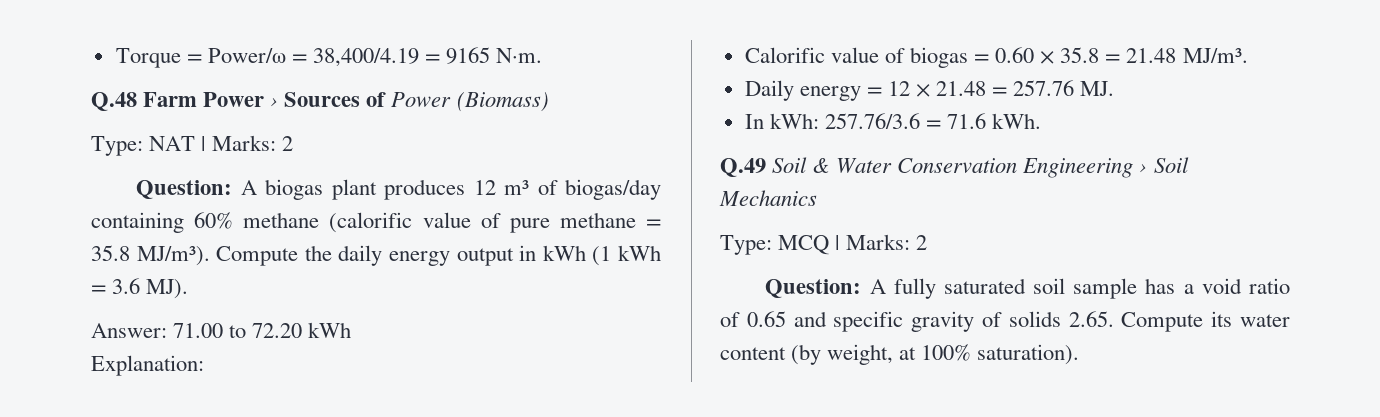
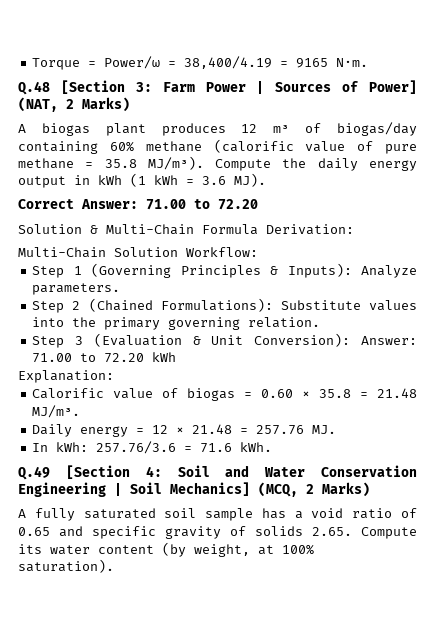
(137, 101) none -> [60,80,152,94] [Section 3:
[270,97,279,107] › -> [256,81,265,94] |
[391,92,549,112] [91,135,294,156] [136,180,233,199] Power (Biomass) // Type: NAT | Marks: 2 // Question: -> [369,80,417,94] [18,97,130,112] Power] (NAT, 2 Marks) //
(189, 289) none -> [18,199,258,210] [18,224,354,235] [18,247,258,258] [32,263,417,278] [32,283,121,295] [32,298,417,313] [32,317,321,330] [32,333,351,348] Correct Answer: 71.00 to 72.20 // Solution & Multi-Chain Formula Derivation: // Multi-Chain Solution Workflow: // Step 1 (Governing Principles & Inputs): Analyze parameters. // Step 2 (Chained Formulations): Substitute values into the primary governing relation. // Step 3 (Evaluation & Unit Conversion):
[772,157,1189,178] [719,190,817,206] [720,234,928,255] [765,279,862,298] Soil & Water Conservation Engineering › Soil Mechanics // Type: MCQ | Marks: 2 // Question: -> [65,465,417,479] [18,482,370,497] [Section 4: Soil and Water Conservation Engineering | Soil Mechanics] (MCQ, 2 Marks) //

